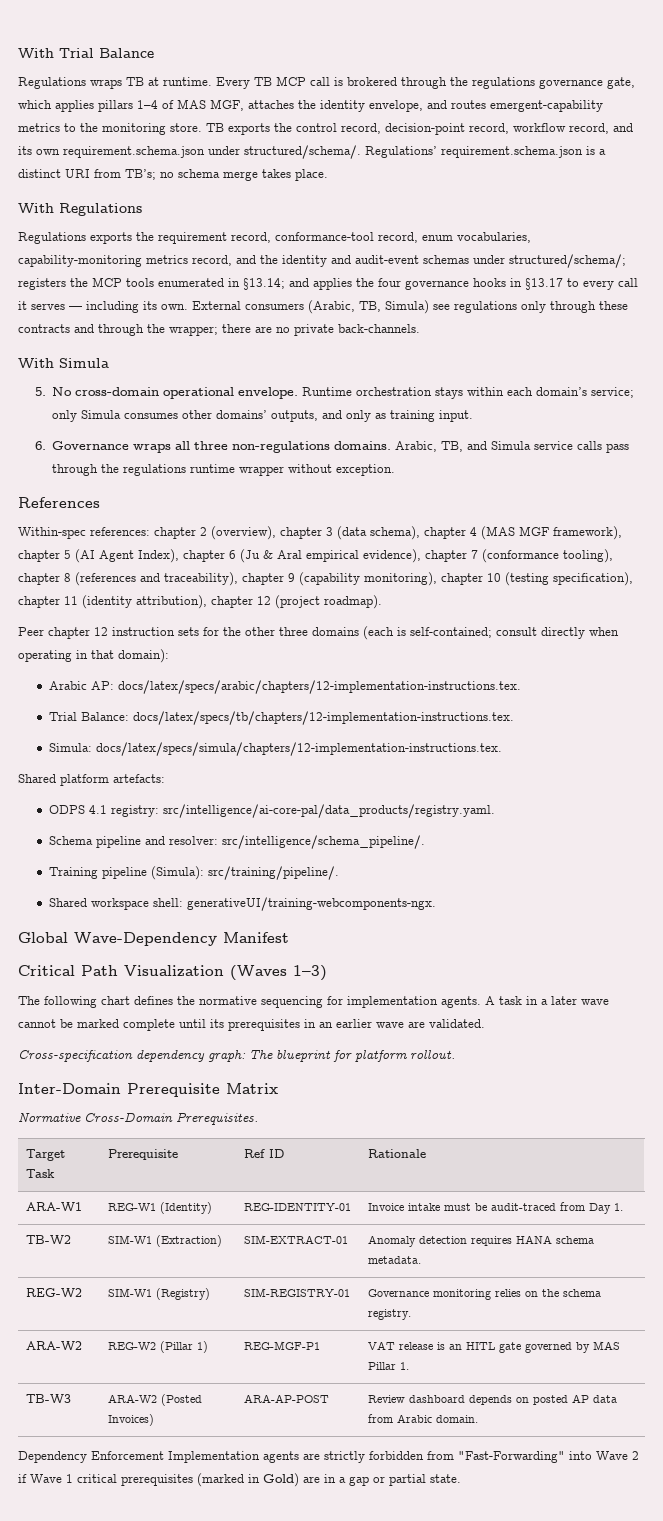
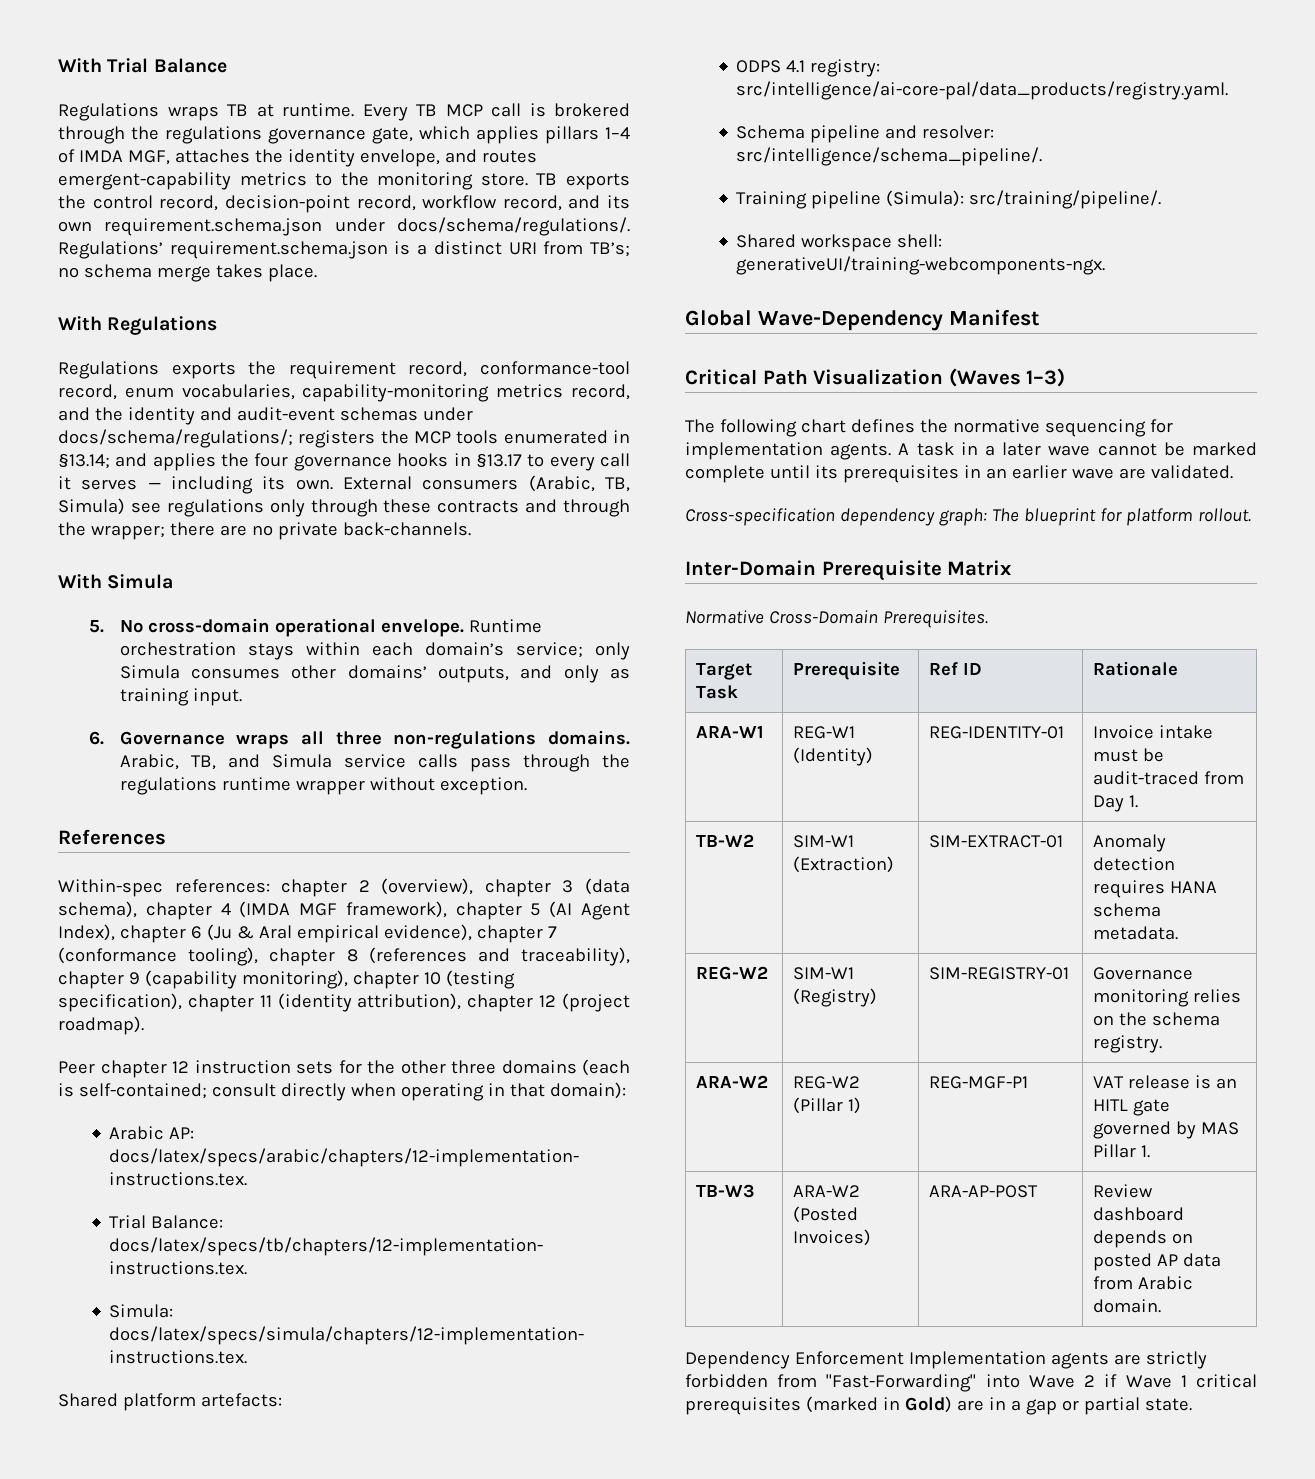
[177,99,206,109] MAS -> [78,150,123,162] IMDA
[244,145,361,159] structured/schema/. -> [396,217,630,236] docs/schema/regulations/.
[509,254,626,268] structured/schema/; -> [58,429,293,448] docs/schema/regulations/;
[481,526,515,540] (MAS -> [239,901,291,918] (IMDA

